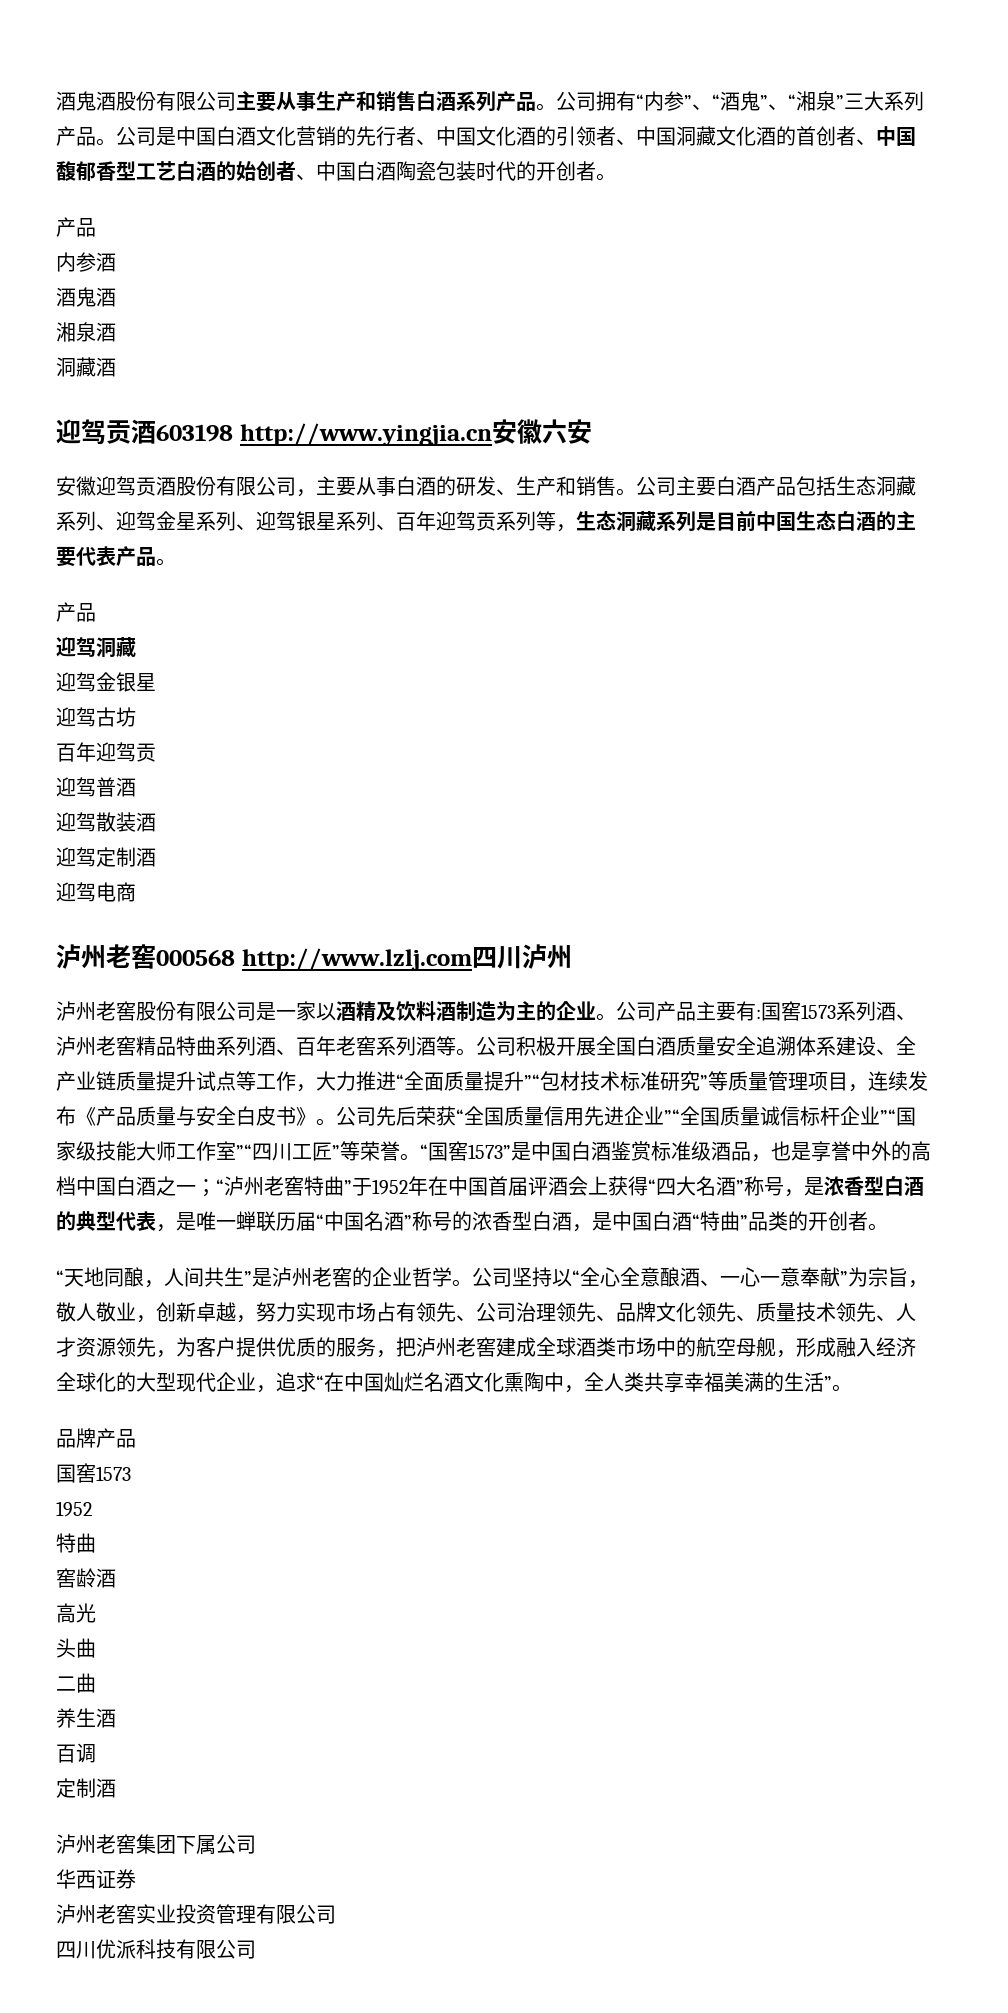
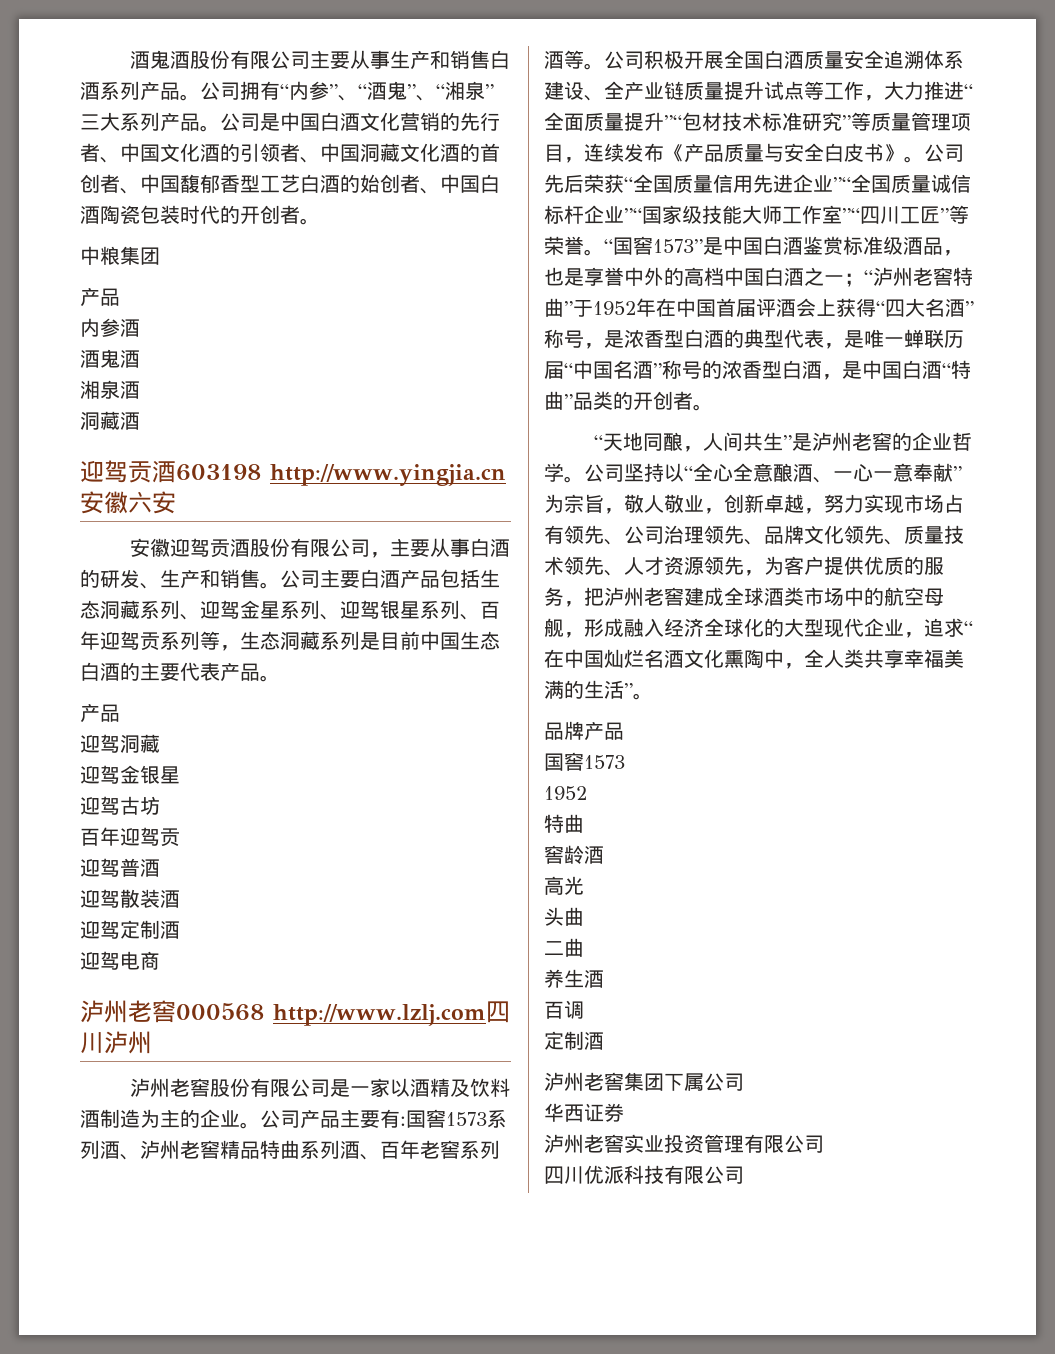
(616, 177) none -> [80,246,160,265] // 中粮集团

